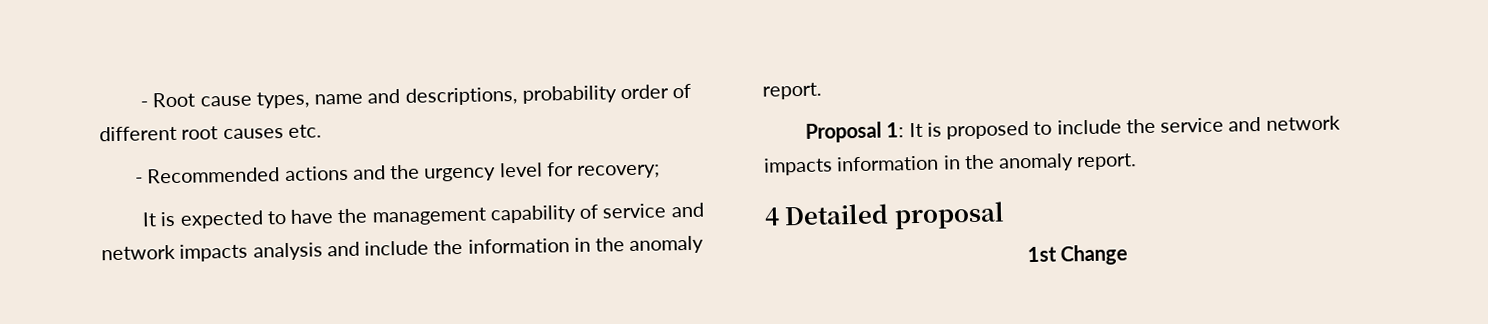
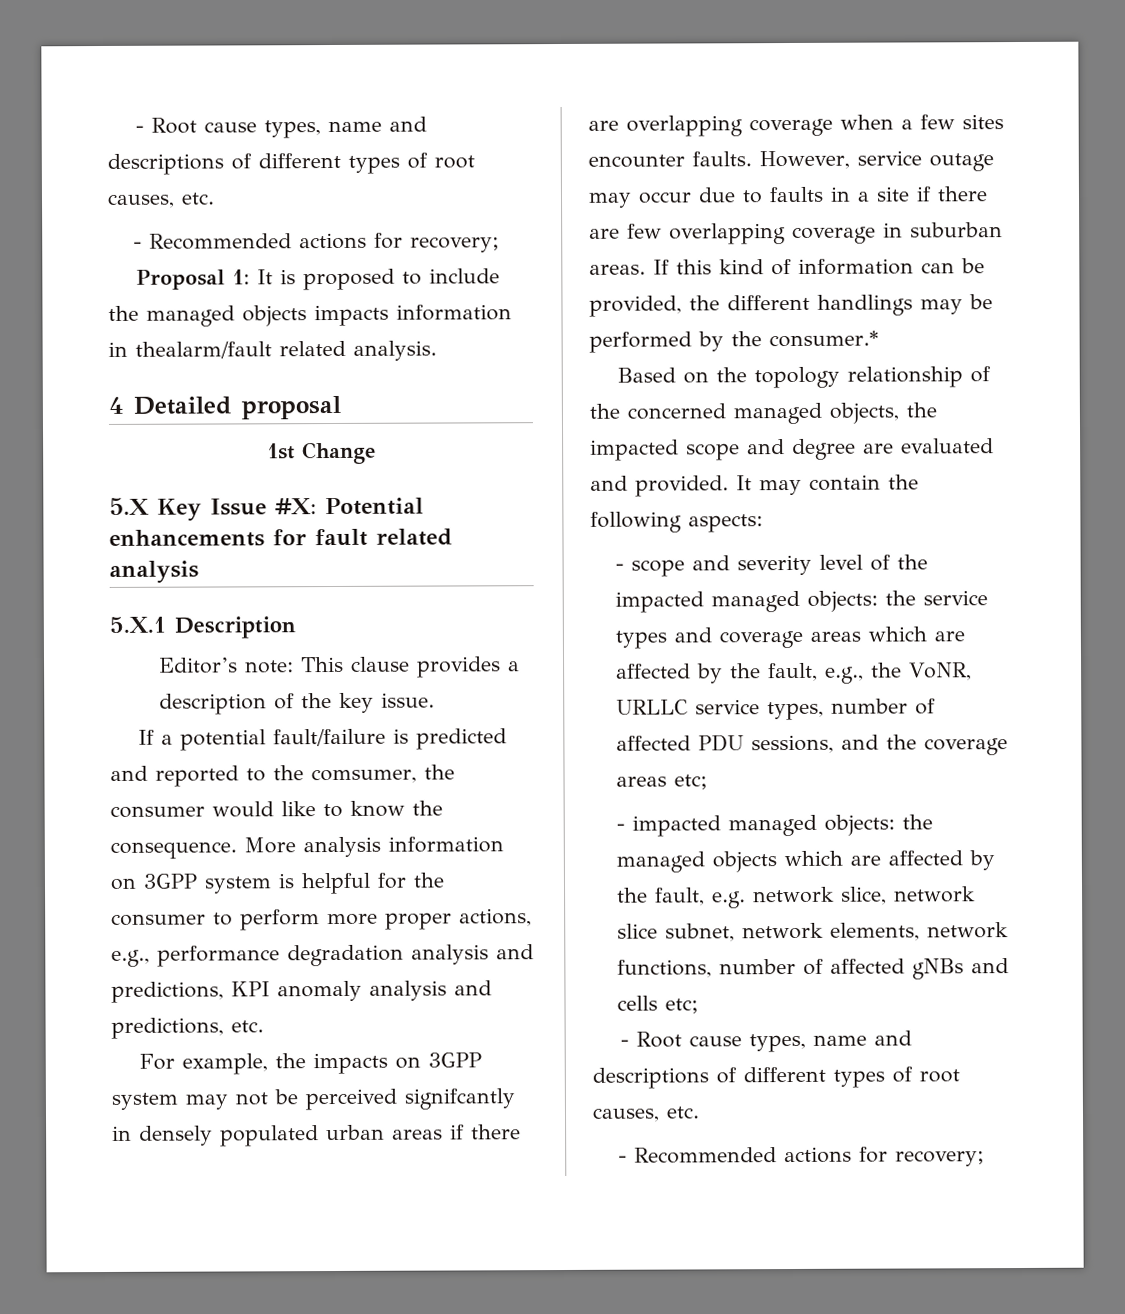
[140,83,692,109] [99,124,322,142] [135,161,661,184] [142,202,704,229] [101,235,705,262] [762,82,822,100] - Root cause types, name and descriptions, probability order of different root causes etc. // - Recommended actions and the urgency level for recovery; // It is expected to have the management capability of service and network impacts analysis and include the information in the anomaly report. -> [135,116,428,139] [107,152,475,175] [107,192,215,208] [132,232,500,253] - Root cause types, name and descriptions of different types of root causes, etc. // - Recommended actions for recovery;
[1160,115,1341,133] [763,153,1138,176] service and network impacts information in the anomaly report. -> [146,304,512,327] [108,340,437,361] managed objects impacts information in thealarm/fault related analysis.
(1129, 255) none -> [109,497,424,521] [109,528,453,547] [109,560,199,583] [109,616,296,639] [158,656,521,678] [159,692,436,715] [138,728,508,751] [110,764,455,787] [110,800,443,818] [110,836,504,859] [110,872,445,895] [111,908,532,931] [111,944,534,967] [111,980,492,1003] [111,1017,264,1039] [139,1052,483,1075] [111,1088,515,1111] [112,1124,521,1147] [588,114,1004,137] [588,150,994,172] [588,186,988,208] [589,222,1003,245] [589,258,985,276] [589,294,993,317] [589,330,879,353] [617,366,992,389] [589,402,937,425] [590,438,994,461] [590,474,919,497] [590,511,763,533] [614,554,928,577] [614,590,988,613] [614,626,965,649] [615,662,972,684] [615,698,936,721] [615,734,1008,756] [615,774,708,790] [615,814,933,837] [615,850,995,873] [616,886,976,909] [616,922,1009,942] [616,958,1009,980] [616,995,699,1014] [620,1030,913,1053] [592,1066,960,1089] [592,1106,700,1122] [617,1146,985,1167] // 5.X Key Issue #X: Potential enhancements for fault related analysis // 5.X.1 Description // Editor’s note: This clause provides a description of the key issue. // If a potential fault/failure is predicted and reported to the comsumer, the consumer would like to know the consequence. More analysis information on 3GPP system is helpful for the consumer to perform more proper actions, e.g., performance degradation analysis and predictions, KPI anomaly analysis and predictions, etc. // For example, the impacts on 3GPP system may not be perceived signifcantly in densely populated urban areas if there are overlapping coverage when a few sites encounter faults. However, service outage may occur due to faults in a site if there are few overlapping coverage in suburban areas. If this kind of information can be provided, the different handlings may be performed by the consumer.* // Based on the topology relationship of the concerned managed objects, the impacted scope and degree are evaluated and provided. It may contain the following aspects: // - scope and severity level of the impacted managed objects: the service types and coverage areas which are affected by the fault, e.g., the VoNR, URLLC service types, number of affected PDU sessions, and the coverage areas etc; // - impacted managed objects: the managed objects which are affected by the fault, e.g. network slice, network slice subnet, network elements, network functions, number of affected gNBs and cells etc; // - Root cause types, name and descriptions of different types of root causes, etc. // - Recommended actions for recovery;

